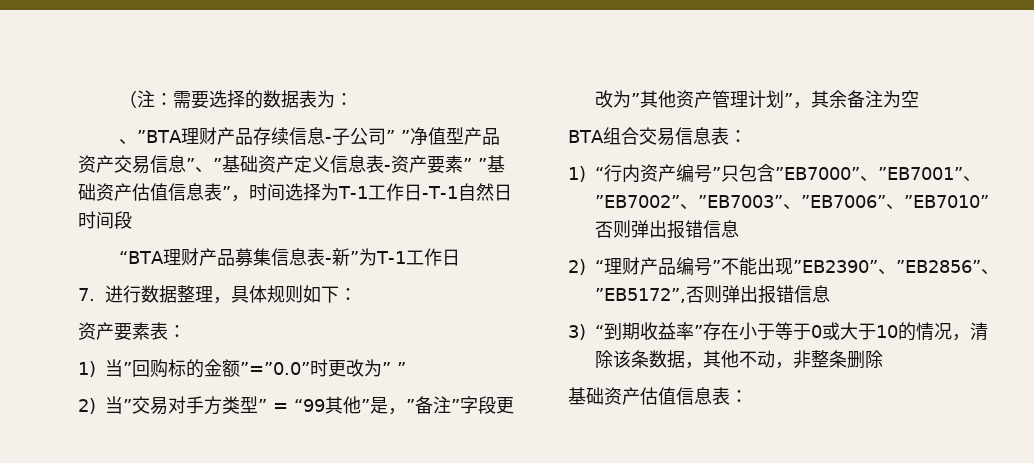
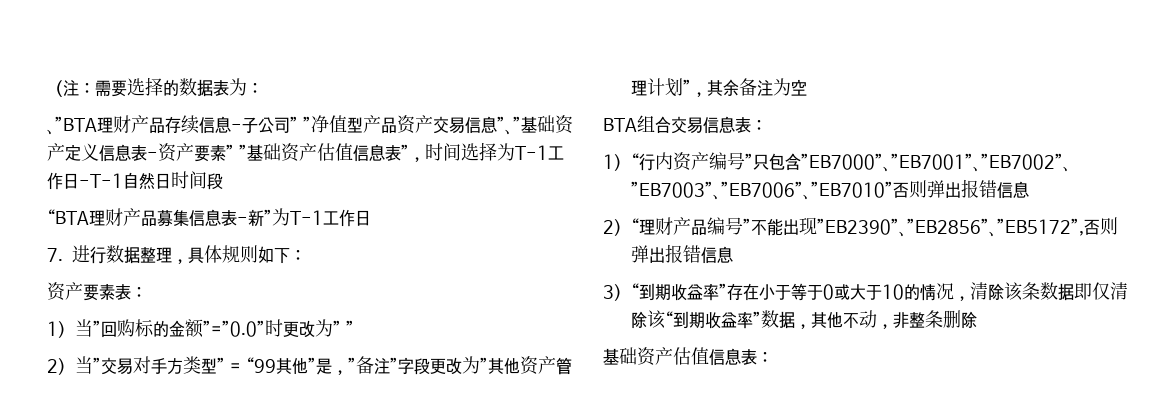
(686, 359) none -> [1074,282,1128,300] [631,310,795,329] 即仅清除该“到期收益率”数据

